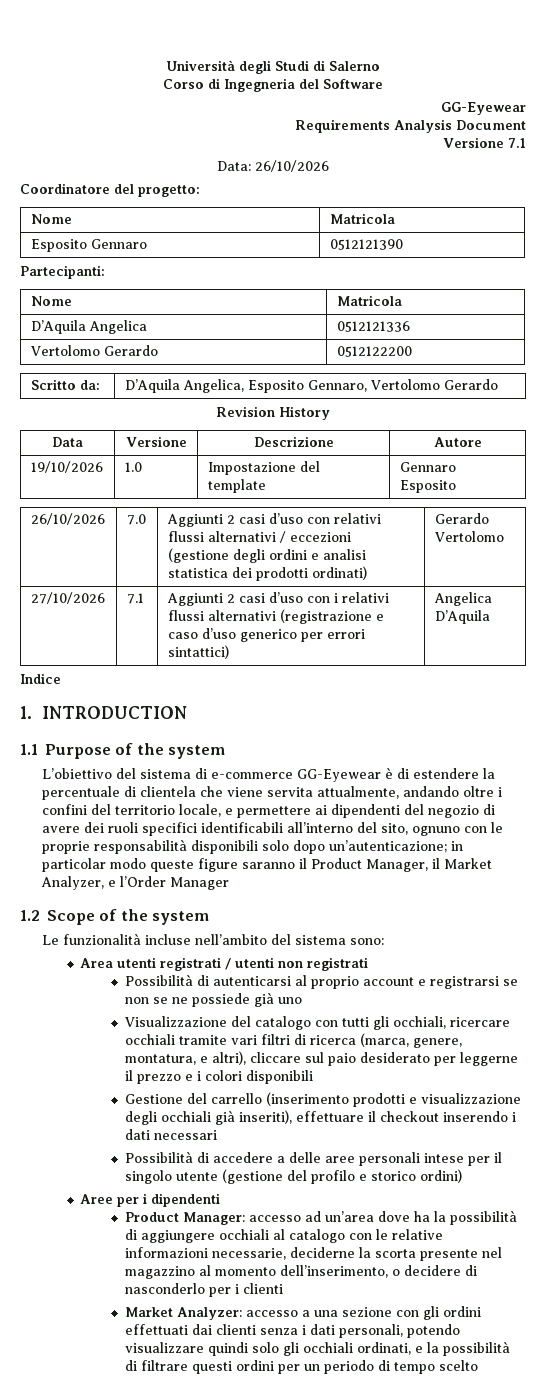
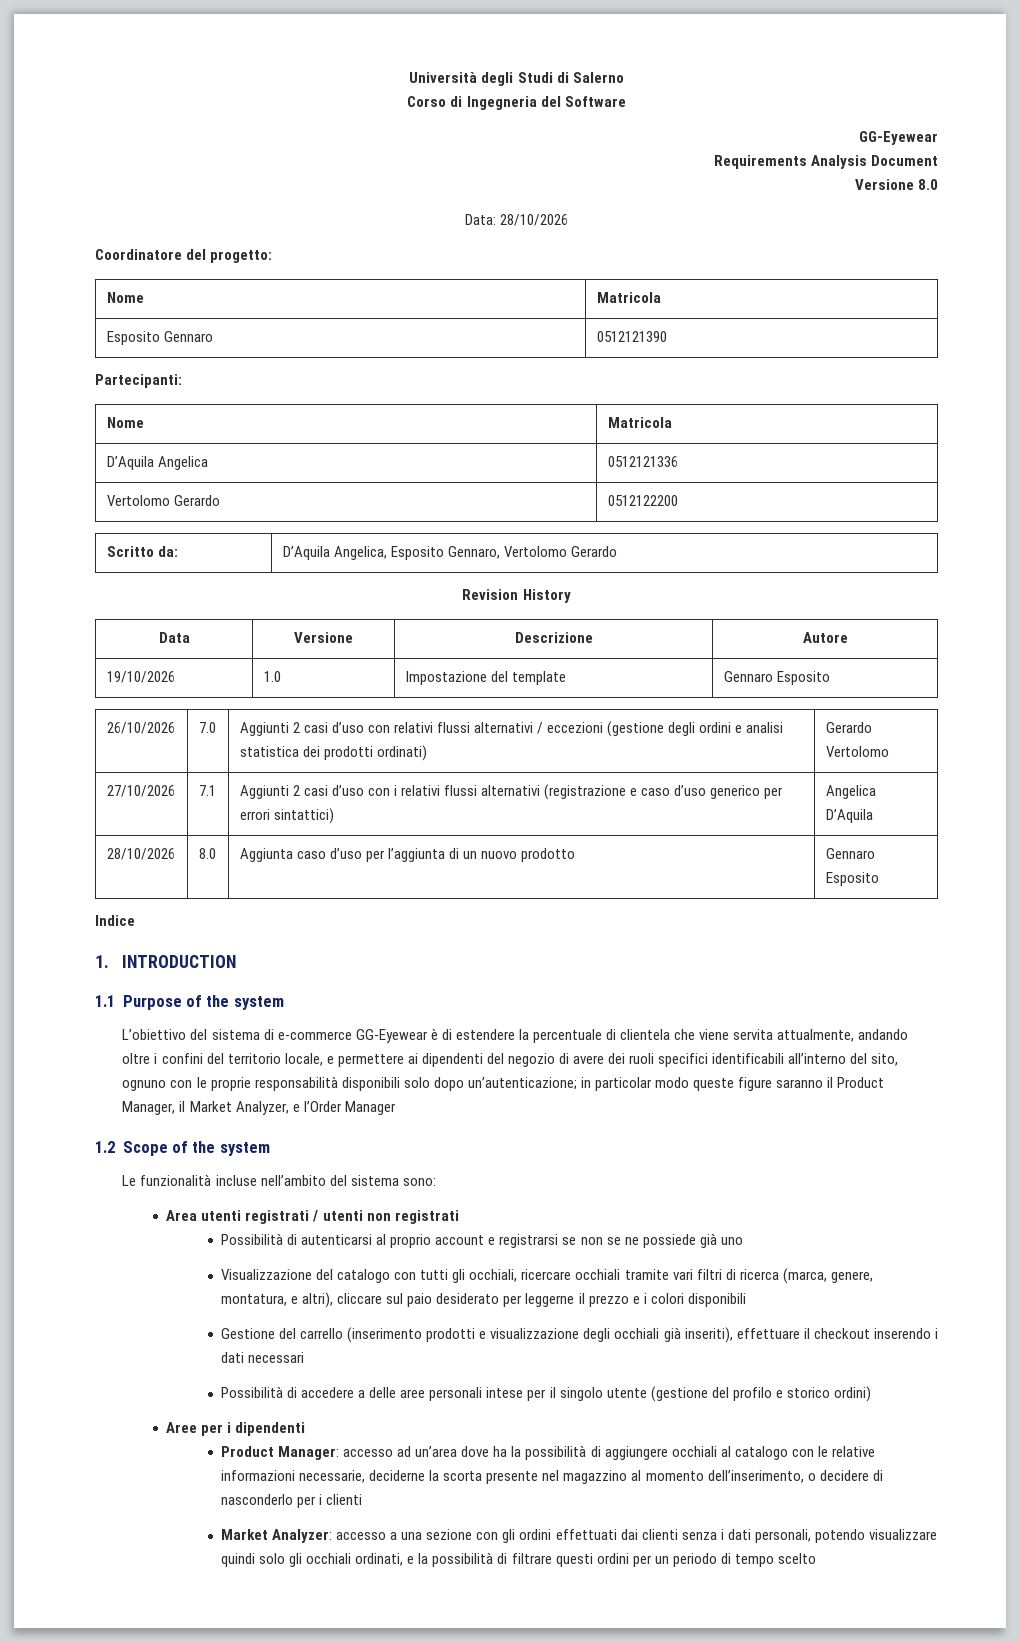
[508,138,526,148] 7.1 -> [918,179,938,190] 8.0
[255,160,329,172] 26/10/2026 -> [500,214,569,226] 28/10/2026
(490, 617) none -> [106,848,175,860] [198,848,216,859] [239,848,575,862] [825,848,875,859] [825,872,879,886] // 28/10/2026 | 8.0 | Aggiunta caso d’uso per l’aggiunta di un nuovo prodotto | Gennaro Esposito

